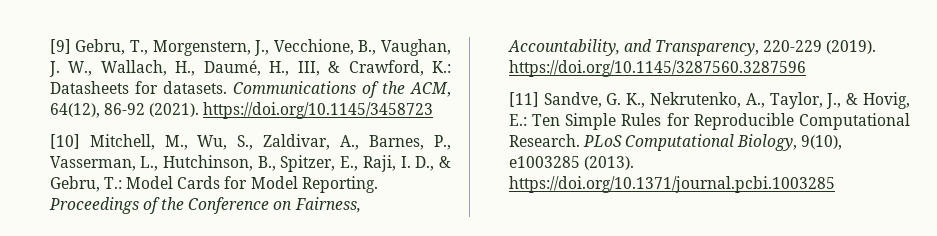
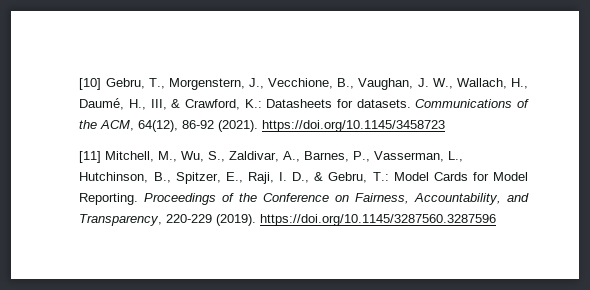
[49,39,71,54] [9] -> [79,78,102,90] [10]
[49,134,80,149] [10] -> [79,151,102,163] [11]
[508,92,911,109] [508,113,910,130] [508,134,843,151] [508,156,634,170] [508,176,835,193] // [11] Sandve, G. K., Nekrutenko, A., Taylor, J., & Hovig, E.: Ten Simple Rules for Reproducible Computational Research. PLoS Computational Biology, 9(10), e1003285 (2013). https://doi.org/10.1371/journal.pcbi.1003285 -> (497, 220) none

